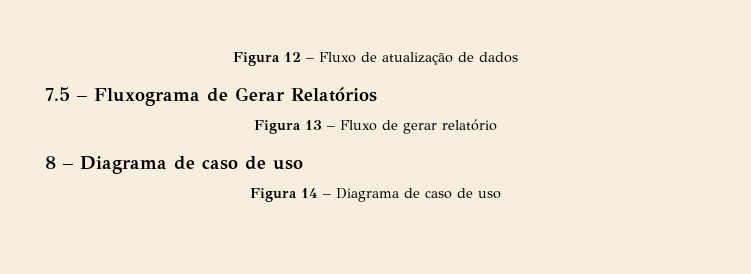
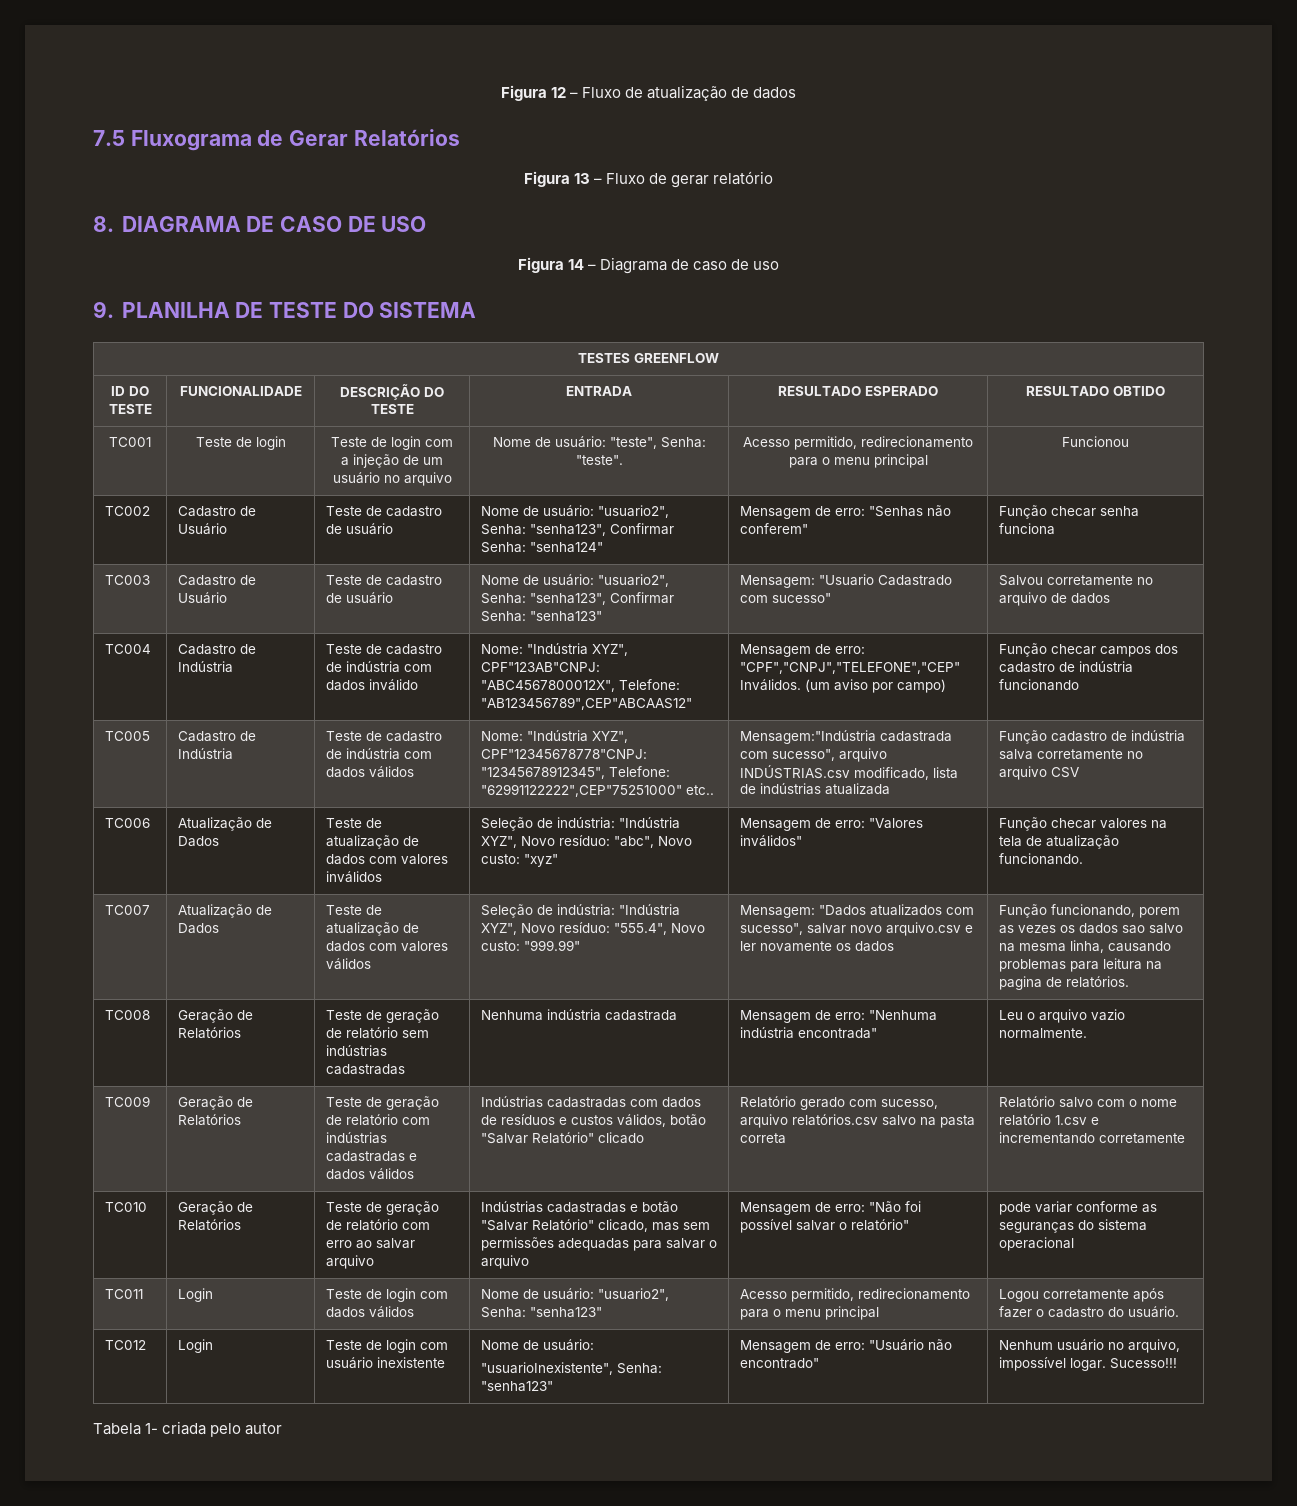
[77,96,87,101] – -> (125, 138) none
[45,156,303,174] 8 – Diagrama de caso de uso -> [93,216,427,232] 8. DIAGRAMA DE CASO DE USO
(501, 195) none -> [93,301,477,318] [578,353,719,363] [111,386,149,396] [108,404,152,414] [179,386,302,396] [340,384,444,400] [370,404,414,414] [566,386,632,396] [778,386,938,396] [1026,386,1165,396] [109,437,151,447] [195,436,286,450] [331,436,453,450] [341,454,443,468] [332,472,452,486] [492,436,706,449] [575,455,623,465] [743,436,973,450] [788,454,928,468] [1062,436,1129,447] [104,506,150,516] [177,506,256,517] [177,523,227,535] [325,506,442,517] [325,523,393,535] [480,505,669,518] [480,523,674,536] [480,542,603,553] [739,505,951,519] [739,523,808,534] [998,505,1139,519] [998,523,1055,535] [104,575,150,585] [177,575,256,586] [177,592,227,604] [325,575,442,586] [325,592,393,604] [480,574,669,587] [480,592,674,605] [480,611,602,622] [739,574,952,588] [739,593,831,603] [998,575,1153,586] [998,592,1110,606] [104,644,151,654] [177,644,256,655] [177,661,233,673] [325,644,442,655] [325,661,432,673] [325,679,418,691] [480,643,628,656] [480,662,600,672] [480,679,680,692] [480,697,692,710] [739,644,865,657] [739,662,960,674] [739,679,946,693] [998,643,1178,657] [998,661,1133,673] [998,679,1079,691] [104,731,150,741] [177,731,256,742] [177,748,233,760] [325,731,442,742] [325,748,432,760] [325,766,414,778] [480,730,628,743] [480,749,647,759] [480,766,670,779] [480,784,714,797] [739,730,952,744] [739,748,887,762] [739,765,958,780] [739,783,890,795] [998,730,1185,744] [998,749,1143,760] [998,766,1079,780] [104,818,150,828] [177,817,272,831] [177,836,219,847] [325,818,382,828] [325,835,419,849] [325,854,448,865] [325,871,382,883] [480,817,680,831] [480,835,692,848] [480,854,558,867] [739,818,923,831] [739,835,802,847] [998,817,1167,831] [998,835,1119,849] [998,853,1083,865] [104,905,150,915] [177,904,272,918] [177,923,219,934] [325,905,382,915] [325,922,419,936] [325,941,448,952] [325,958,371,970] [480,904,680,918] [480,922,705,935] [480,940,580,951] [739,904,974,918] [739,922,973,936] [739,941,894,952] [998,904,1180,918] [998,923,1183,934] [998,940,1171,953] [998,958,1162,972] [998,976,1129,990] [104,1010,150,1020] [177,1009,253,1023] [177,1027,241,1039] [325,1009,439,1023] [325,1027,429,1039] [325,1045,387,1057] [325,1064,405,1075] [480,1009,677,1021] [739,1010,937,1023] [739,1027,877,1039] [998,1009,1125,1023] [998,1028,1087,1039] [104,1096,150,1107] [177,1096,253,1110] [177,1114,241,1126] [325,1096,439,1110] [325,1114,430,1126] [325,1132,387,1144] [325,1151,417,1162] [325,1168,414,1180] [480,1096,701,1108] [480,1114,706,1127] [480,1132,644,1144] [739,1096,938,1110] [739,1114,975,1128] [739,1133,786,1144] [998,1096,1177,1108] [998,1114,1099,1126] [998,1132,1185,1144] [104,1202,147,1212] [177,1201,253,1215] [177,1219,241,1231] [325,1201,439,1215] [325,1219,430,1231] [325,1238,415,1249] [325,1255,374,1269] [480,1201,678,1213] [480,1219,710,1232] [480,1237,717,1251] [480,1255,529,1269] [739,1201,921,1215] [739,1219,909,1233] [998,1201,1157,1215] [998,1219,1147,1233] [998,1237,1074,1251] [104,1289,143,1299] [177,1288,213,1302] [325,1288,448,1302] [325,1306,414,1318] [480,1288,669,1301] [480,1307,602,1318] [739,1288,970,1302] [739,1306,879,1320] [998,1288,1164,1302] [998,1306,1179,1318] [104,1340,146,1350] [177,1339,213,1353] [325,1339,448,1353] [325,1357,445,1369] [480,1339,594,1351] [480,1362,662,1375] [480,1381,553,1392] [739,1339,952,1353] [739,1358,819,1369] [998,1339,1180,1353] [998,1357,1177,1371] [93,1421,283,1437] // 9. PLANILHA DE TESTE DO SISTEMA // TESTES GREENFLOW // ID DO TESTE | FUNCIONALIDADE | DESCRIÇÃO DO TESTE | ENTRADA | RESULTADO ESPERADO | RESULTADO OBTIDO // TC001 | Teste de login | Teste de login com a injeção de um usuário no arquivo | Nome de usuário: "teste", Senha: "teste". | Acesso permitido, redirecionamento para o menu principal | Funcionou // TC002 | Cadastro de Usuário | Teste de cadastro de usuário | Nome de usuário: "usuario2", Senha: "senha123", Confirmar Senha: "senha124" | Mensagem de erro: "Senhas não conferem" | Função checar senha funciona // TC003 | Cadastro de Usuário | Teste de cadastro de usuário | Nome de usuário: "usuario2", Senha: "senha123", Confirmar Senha: "senha123" | Mensagem: "Usuario Cadastrado com sucesso" | Salvou corretamente no arquivo de dados // TC004 | Cadastro de Indústria | Teste de cadastro de indústria com dados inválido | Nome: "Indústria XYZ", CPF"123AB"CNPJ: "ABC4567800012X", Telefone: "AB123456789",CEP"ABCAAS12" | Mensagem de erro: "CPF","CNPJ","TELEFONE","CEP" Inválidos. (um aviso por campo) | Função checar campos dos cadastro de indústria funcionando // TC005 | Cadastro de Indústria | Teste de cadastro de indústria com dados válidos | Nome: "Indústria XYZ", CPF"12345678778"CNPJ: "12345678912345", Telefone: "62991122222",CEP"75251000" etc.. | Mensagem:"Indústria cadastrada com sucesso", arquivo INDÚSTRIAS.csv modificado, lista de indústrias atualizada | Função cadastro de indústria salva corretamente no arquivo CSV // TC006 | Atualização de Dados | Teste de atualização de dados com valores inválidos | Seleção de indústria: "Indústria XYZ", Novo resíduo: "abc", Novo custo: "xyz" | Mensagem de erro: "Valores inválidos" | Função checar valores na tela de atualização funcionando. // TC007 | Atualização de Dados | Teste de atualização de dados com valores válidos | Seleção de indústria: "Indústria XYZ", Novo resíduo: "555.4", Novo custo: "999.99" | Mensagem: "Dados atualizados com sucesso", salvar novo arquivo.csv e ler novamente os dados | Função funcionando, porem as vezes os dados sao salvo na mesma linha, causando problemas para leitura na pagina de relatórios. // TC008 | Geração de Relatórios | Teste de geração de relatório sem indústrias cadastradas | Nenhuma indústria cadastrada | Mensagem de erro: "Nenhuma indústria encontrada" | Leu o arquivo vazio normalmente. // TC009 | Geração de Relatórios | Teste de geração de relatório com indústrias cadastradas e dados válidos | Indústrias cadastradas com dados de resíduos e custos válidos, botão "Salvar Relatório" clicado | Relatório gerado com sucesso, arquivo relatórios.csv salvo na pasta correta | Relatório salvo com o nome relatório 1.csv e incrementando corretamente // TC010 | Geração de Relatórios | Teste de geração de relatório com erro ao salvar arquivo | Indústrias cadastradas e botão "Salvar Relatório" clicado, mas sem permissões adequadas para salvar o arquivo | Mensagem de erro: "Não foi possível salvar o relatório" | pode variar conforme as seguranças do sistema operacional // TC011 | Login | Teste de login com dados válidos | Nome de usuário: "usuario2", Senha: "senha123" | Acesso permitido, redirecionamento para o menu principal | Logou corretamente após fazer o cadastro do usuário. // TC012 | Login | Teste de login com usuário inexistente | Nome de usuário: // "usuarioInexistente", Senha: "senha123" | Mensagem de erro: "Usuário não encontrado" | Nenhum usuário no arquivo, impossível logar. Sucesso!!! // Tabela 1- criada pelo autor

